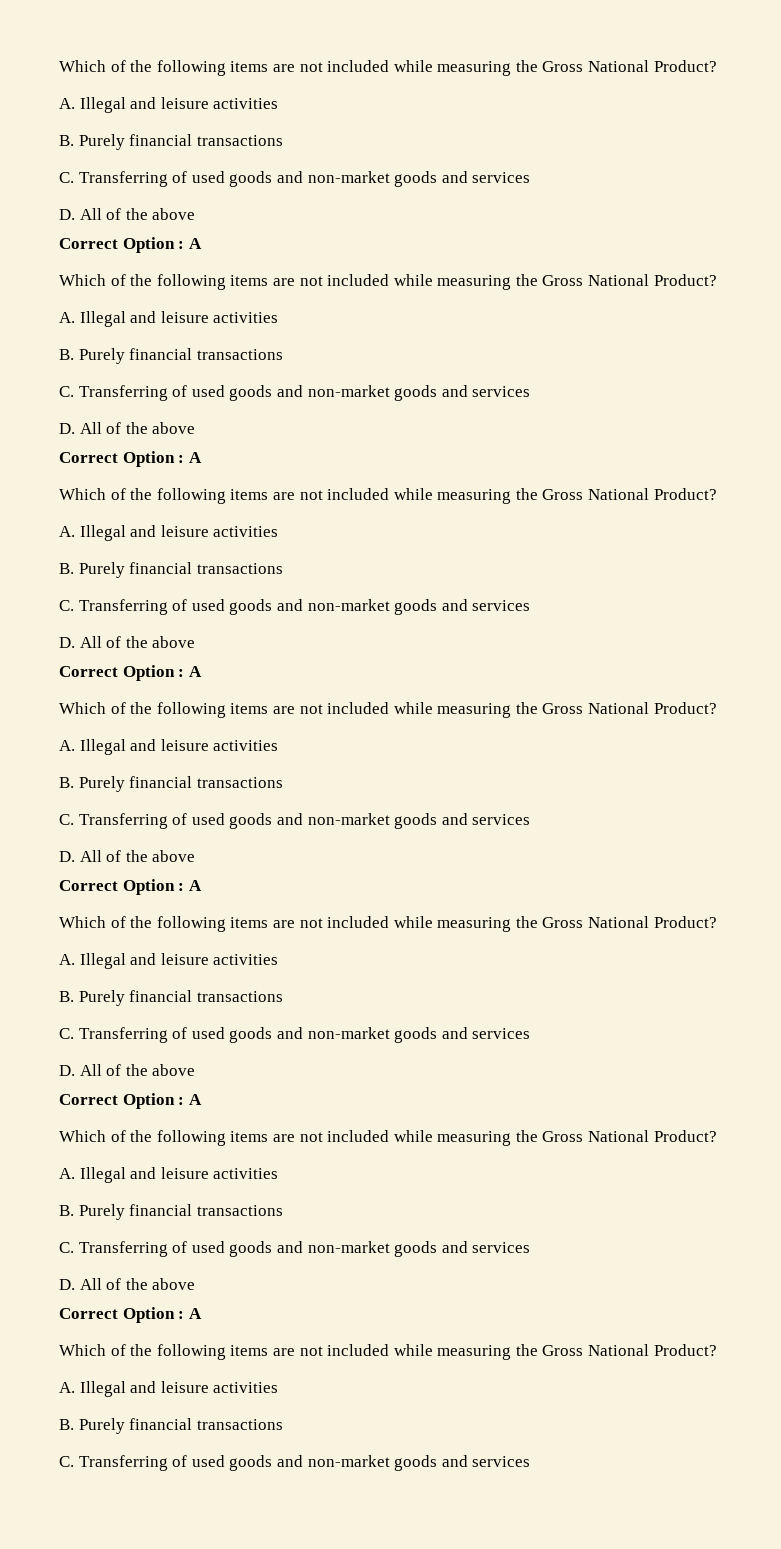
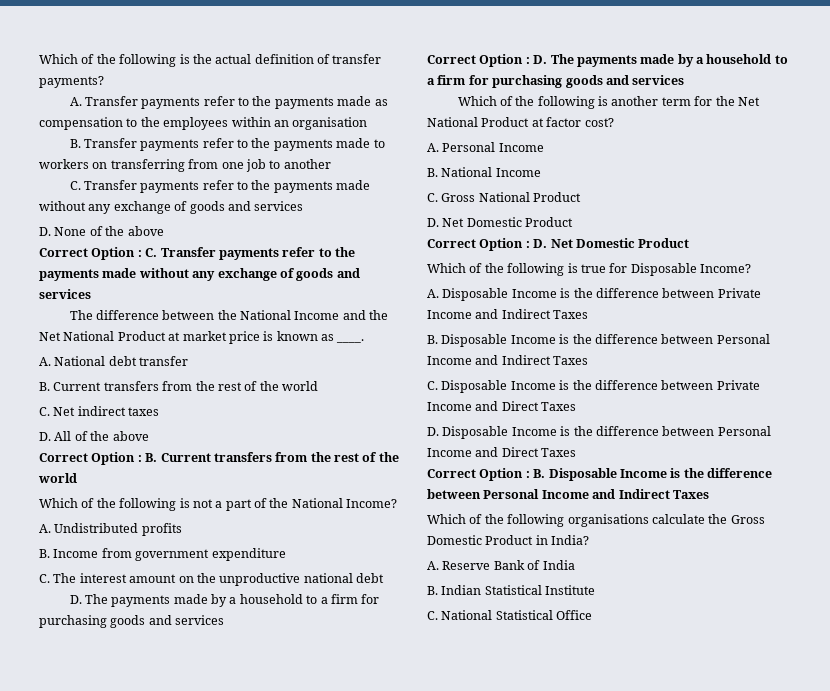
[59,60,717,76] [59,97,279,113] [59,134,283,150] [59,171,531,187] [59,208,196,220] [59,237,202,253] [59,274,717,290] [59,311,279,327] [59,348,283,364] [59,385,531,401] [59,422,196,434] [59,451,202,467] [59,488,717,504] [59,525,279,541] [59,562,283,578] [59,599,531,615] [59,636,196,648] [59,665,202,681] [59,702,717,718] [59,739,279,755] [59,776,283,792] [59,813,531,829] [59,850,196,862] [59,879,202,895] [59,916,717,932] [59,953,279,969] [59,990,283,1006] [59,1027,531,1043] [59,1064,196,1076] [59,1093,202,1109] [59,1130,717,1146] [59,1167,279,1183] [59,1204,283,1220] [59,1241,531,1257] [59,1278,196,1290] [59,1307,202,1323] [59,1344,717,1360] [59,1381,279,1397] [59,1418,283,1434] [59,1455,531,1471] Which of the following items are not included while measuring the Gross National Product? // A. Illegal and leisure activities // B. Purely financial transactions // C. Transferring of used goods and non-market goods and services // D. All of the above // Correct Option : A // Which of the following items are not included while measuring the Gross National Product? // A. Illegal and leisure activities // B. Purely financial transactions // C. Transferring of used goods and non-market goods and services // D. All of the above // Correct Option : A // Which of the following items are not included while measuring the Gross National Product? // A. Illegal and leisure activities // B. Purely financial transactions // C. Transferring of used goods and non-market goods and services // D. All of the above // Correct Option : A // Which of the following items are not included while measuring the Gross National Product? // A. Illegal and leisure activities // B. Purely financial transactions // C. Transferring of used goods and non-market goods and services // D. All of the above // Correct Option : A // Which of the following items are not included while measuring the Gross National Product? // A. Illegal and leisure activities // B. Purely financial transactions // C. Transferring of used goods and non-market goods and services // D. All of the above // Correct Option : A // Which of the following items are not included while measuring the Gross National Product? // A. Illegal and leisure activities // B. Purely financial transactions // C. Transferring of used goods and non-market goods and services // D. All of the above // Correct Option : A // Which of the following items are not included while measuring the Gross National Product? // A. Illegal and leisure activities // B. Purely financial transactions // C. Transferring of used goods and non-market goods and services -> [39,54,382,67] [39,76,104,88] [69,96,388,109] [39,117,368,130] [69,138,385,151] [39,159,331,172] [69,180,371,193] [39,201,304,214] [39,226,164,236] [39,247,355,260] [39,268,360,281] [39,289,91,299] [69,310,389,320] [39,331,365,344] [39,356,189,366] [39,381,318,391] [39,406,160,416] [39,431,149,441] [39,452,399,465] [38,473,77,483] [39,498,398,511] [39,523,182,536] [39,548,286,561] [39,573,384,586] [69,594,380,607] [39,615,225,628] [427,54,788,67] [427,75,685,88] [457,96,760,109] [427,117,614,127] [427,142,544,152] [427,167,541,177] [427,192,582,202] [427,217,574,227] [427,238,690,251] [427,263,751,276] [427,288,761,301] [427,309,589,319] [427,334,770,347] [427,355,589,365] [427,380,760,393] [427,401,577,411] [427,426,771,439] [427,447,577,457] [427,468,772,481] [427,489,709,499] [427,514,765,527] [427,535,590,545] [427,560,575,570] [427,585,596,595] [427,610,593,620] Which of the following is the actual definition of transfer payments? // A. Transfer payments refer to the payments made as compensation to the employees within an organisation // B. Transfer payments refer to the payments made to workers on transferring from one job to another // C. Transfer payments refer to the payments made without any exchange of goods and services // D. None of the above // Correct Option : C. Transfer payments refer to the payments made without any exchange of goods and services // The difference between the National Income and the Net National Product at market price is known as ____. // A. National debt transfer // B. Current transfers from the rest of the world // C. Net indirect taxes // D. All of the above // Correct Option : B. Current transfers from the rest of the world // Which of the following is not a part of the National Income? // A. Undistributed profits // B. Income from government expenditure // C. The interest amount on the unproductive national debt // D. The payments made by a household to a firm for purchasing goods and services // Correct Option : D. The payments made by a household to a firm for purchasing goods and services // Which of the following is another term for the Net National Product at factor cost? // A. Personal Income // B. National Income // C. Gross National Product // D. Net Domestic Product // Correct Option : D. Net Domestic Product // Which of the following is true for Disposable Income? // A. Disposable Income is the difference between Private Income and Indirect Taxes // B. Disposable Income is the difference between Personal Income and Indirect Taxes // C. Disposable Income is the difference between Private Income and Direct Taxes // D. Disposable Income is the difference between Personal Income and Direct Taxes // Correct Option : B. Disposable Income is the difference between Personal Income and Indirect Taxes // Which of the following organisations calculate the Gross Domestic Product in India? // A. Reserve Bank of India // B. Indian Statistical Institute // C. National Statistical Office

